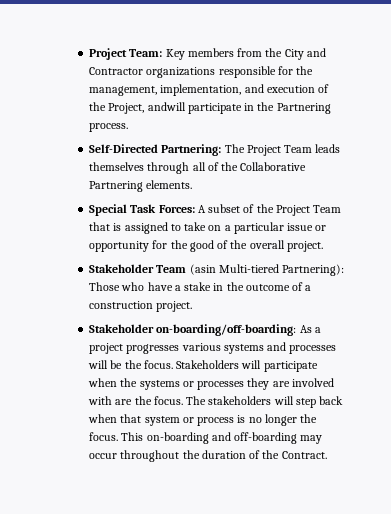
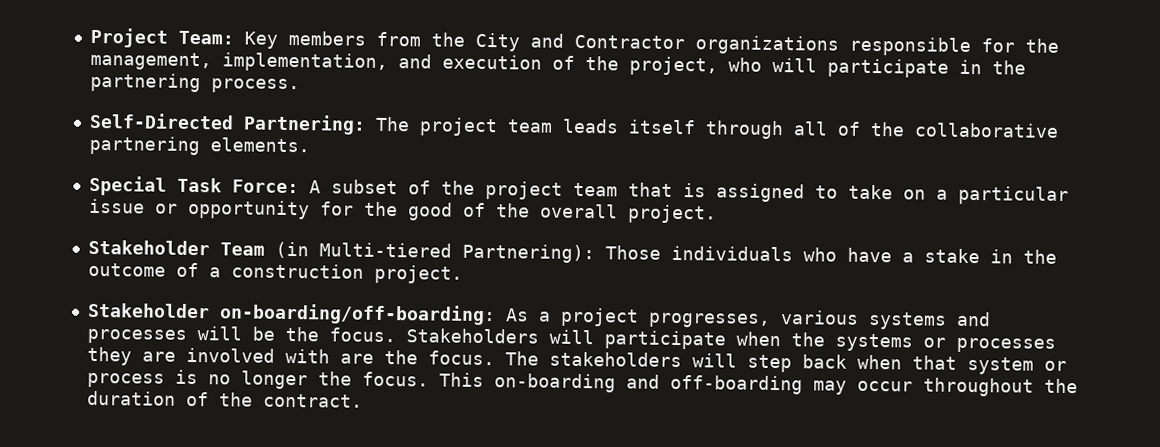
[108,102,186,114] Project, andwill -> [629,56,818,76] project, who will
[276,103,331,114] Partnering -> [90,72,202,93] partnering
[246,144,341,156] [89,162,145,171] Project Team leads themselves -> [419,117,697,137] project team leads itself
[240,162,307,171] [89,181,144,192] Collaborative Partnering -> [914,122,1060,138] [89,135,201,156] collaborative partnering
[158,205,195,213] Forces: -> [232,179,300,194] Force:
[275,205,342,216] Project Team -> [485,181,619,200] project team
[189,264,216,275] (asin -> [275,241,310,259] (in
(121, 286) none -> [671,245,794,262] individuals
[126,344,180,354] progresses -> [648,312,772,328] progresses,
[281,451,327,459] Contract. -> [263,393,364,408] contract.

